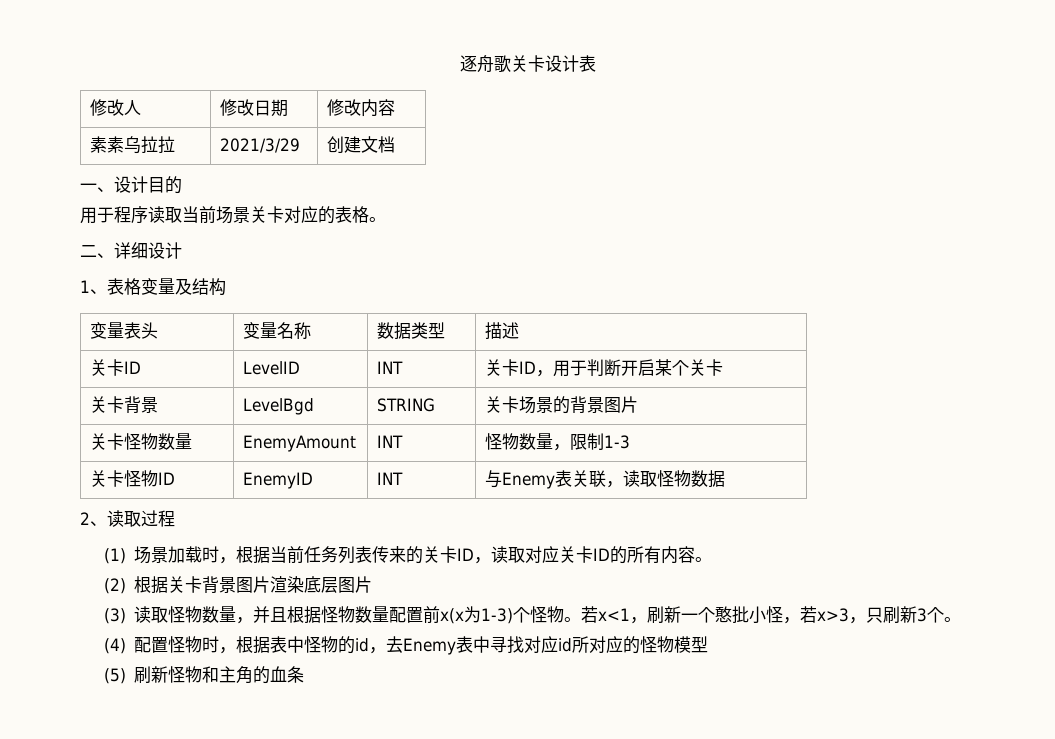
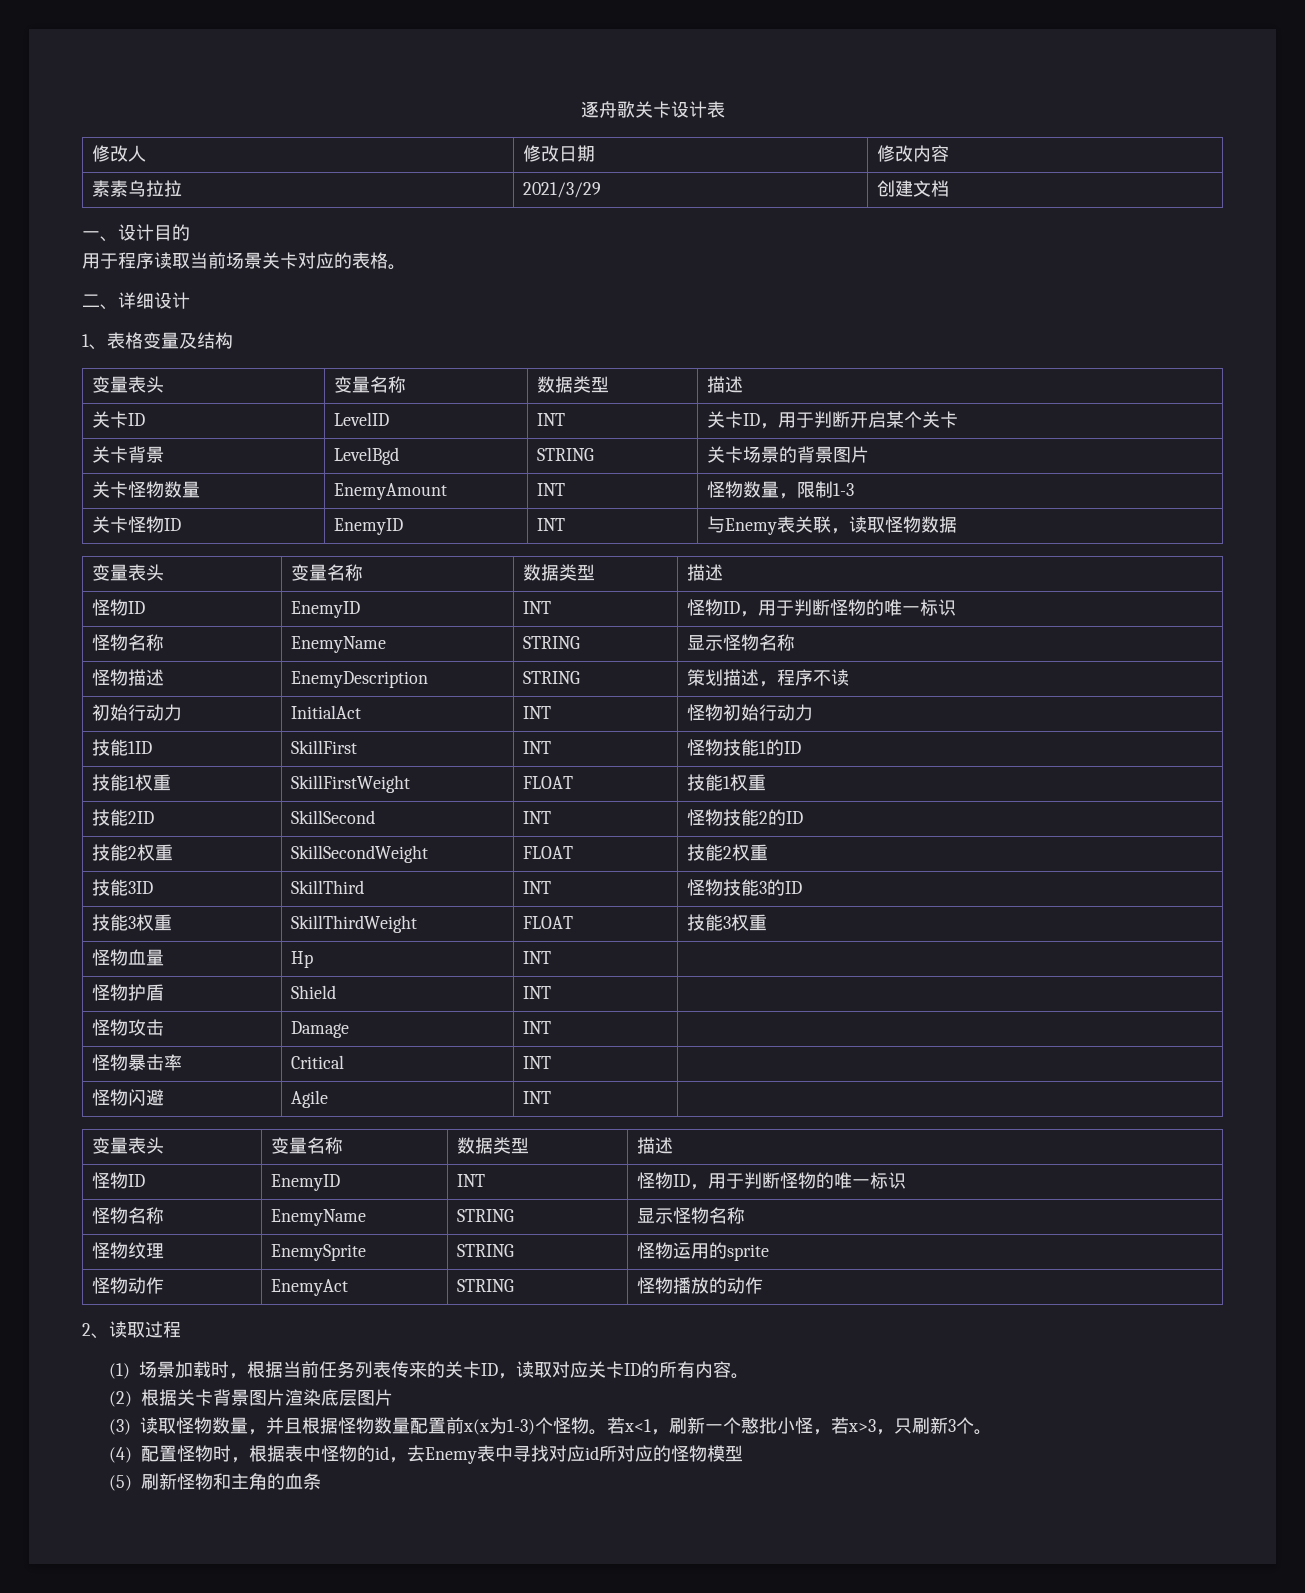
(726, 479) none -> [92,564,165,581] [291,564,364,581] [523,564,596,581] [687,564,724,581] [92,599,146,616] [291,601,361,618] [523,601,552,614] [687,599,957,617] [92,634,165,651] [291,636,387,653] [523,636,581,649] [687,634,796,651] [92,669,165,686] [291,671,429,688] [523,671,581,684] [687,669,850,687] [92,704,183,721] [291,705,362,719] [523,706,552,719] [687,704,814,721] [92,739,153,756] [291,740,358,754] [523,741,552,754] [687,739,802,756] [92,774,172,791] [291,775,411,793] [523,776,574,789] [687,774,767,791] [92,809,155,826] [291,810,376,824] [523,811,552,824] [687,809,804,826] [92,844,174,861] [291,845,429,863] [523,846,574,859] [687,844,769,861] [92,879,154,896] [291,880,365,894] [523,881,552,894] [687,879,803,896] [92,914,173,931] [291,915,418,933] [523,916,574,929] [687,914,768,931] [92,949,165,966] [291,951,314,968] [523,951,552,964] [92,984,165,1001] [291,985,337,999] [523,986,552,999] [92,1019,165,1036] [291,1021,350,1038] [523,1021,552,1034] [92,1054,183,1071] [291,1055,345,1069] [523,1056,552,1069] [92,1089,165,1106] [291,1090,329,1108] [523,1091,552,1104] [92,1137,165,1154] [271,1137,344,1154] [457,1137,530,1154] [637,1137,674,1154] [92,1172,146,1189] [271,1174,341,1191] [457,1174,486,1187] [637,1172,907,1190] [92,1207,165,1224] [271,1209,367,1226] [457,1209,515,1222] [637,1207,746,1224] [92,1242,165,1259] [271,1244,367,1261] [457,1244,515,1257] [637,1242,770,1261] [92,1277,165,1294] [271,1279,349,1296] [457,1279,515,1292] [637,1277,764,1294] // 变量表头 | 变量名称 | 数据类型 | 描述 // 怪物ID | EnemyID | INT | 怪物ID，用于判断怪物的唯一标识 // 怪物名称 | EnemyName | STRING | 显示怪物名称 // 怪物描述 | EnemyDescription | STRING | 策划描述，程序不读 // 初始行动力 | InitialAct | INT | 怪物初始行动力 // 技能1ID | SkillFirst | INT | 怪物技能1的ID // 技能1权重 | SkillFirstWeight | FLOAT | 技能1权重 // 技能2ID | SkillSecond | INT | 怪物技能2的ID // 技能2权重 | SkillSecondWeight | FLOAT | 技能2权重 // 技能3ID | SkillThird | INT | 怪物技能3的ID // 技能3权重 | SkillThirdWeight | FLOAT | 技能3权重 // 怪物血量 | Hp | INT | // 怪物护盾 | Shield | INT | // 怪物攻击 | Damage | INT | // 怪物暴击率 | Critical | INT | // 怪物闪避 | Agile | INT | // 变量表头 | 变量名称 | 数据类型 | 描述 // 怪物ID | EnemyID | INT | 怪物ID，用于判断怪物的唯一标识 // 怪物名称 | EnemyName | STRING | 显示怪物名称 // 怪物纹理 | EnemySprite | STRING | 怪物运用的sprite // 怪物动作 | EnemyAct | STRING | 怪物播放的动作

